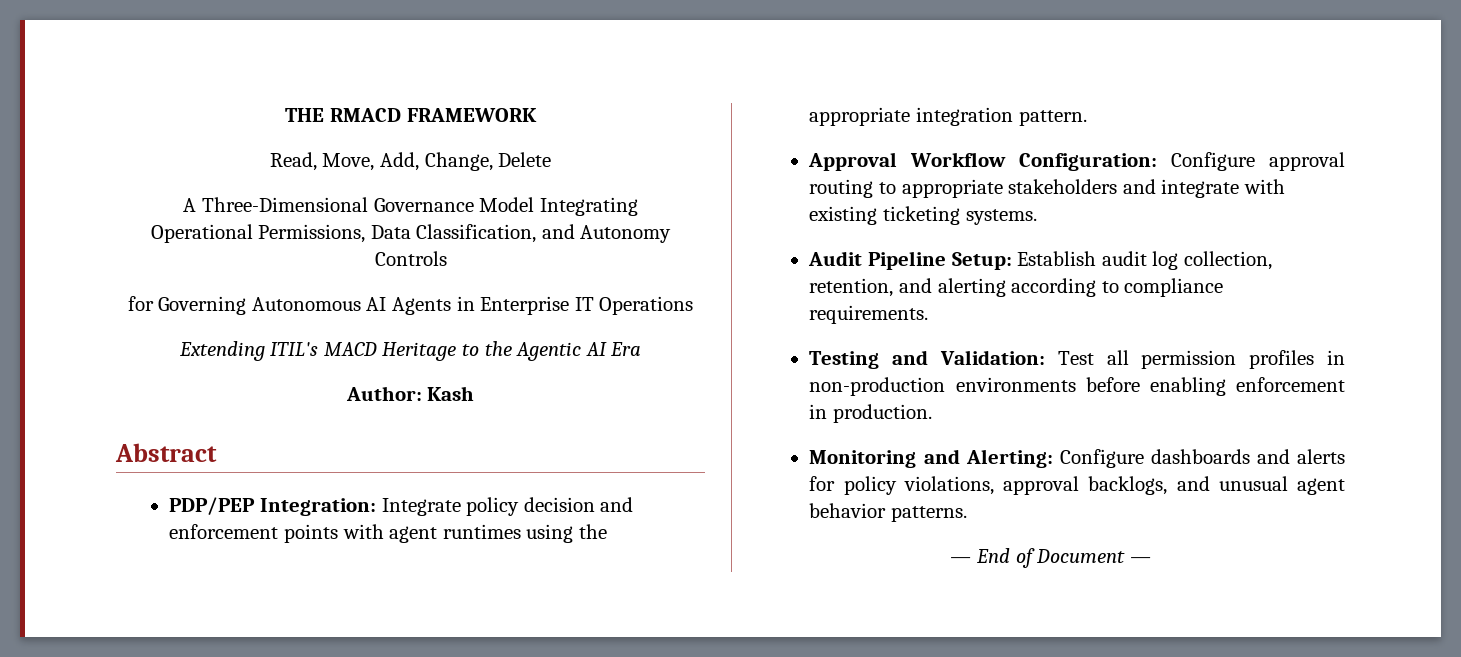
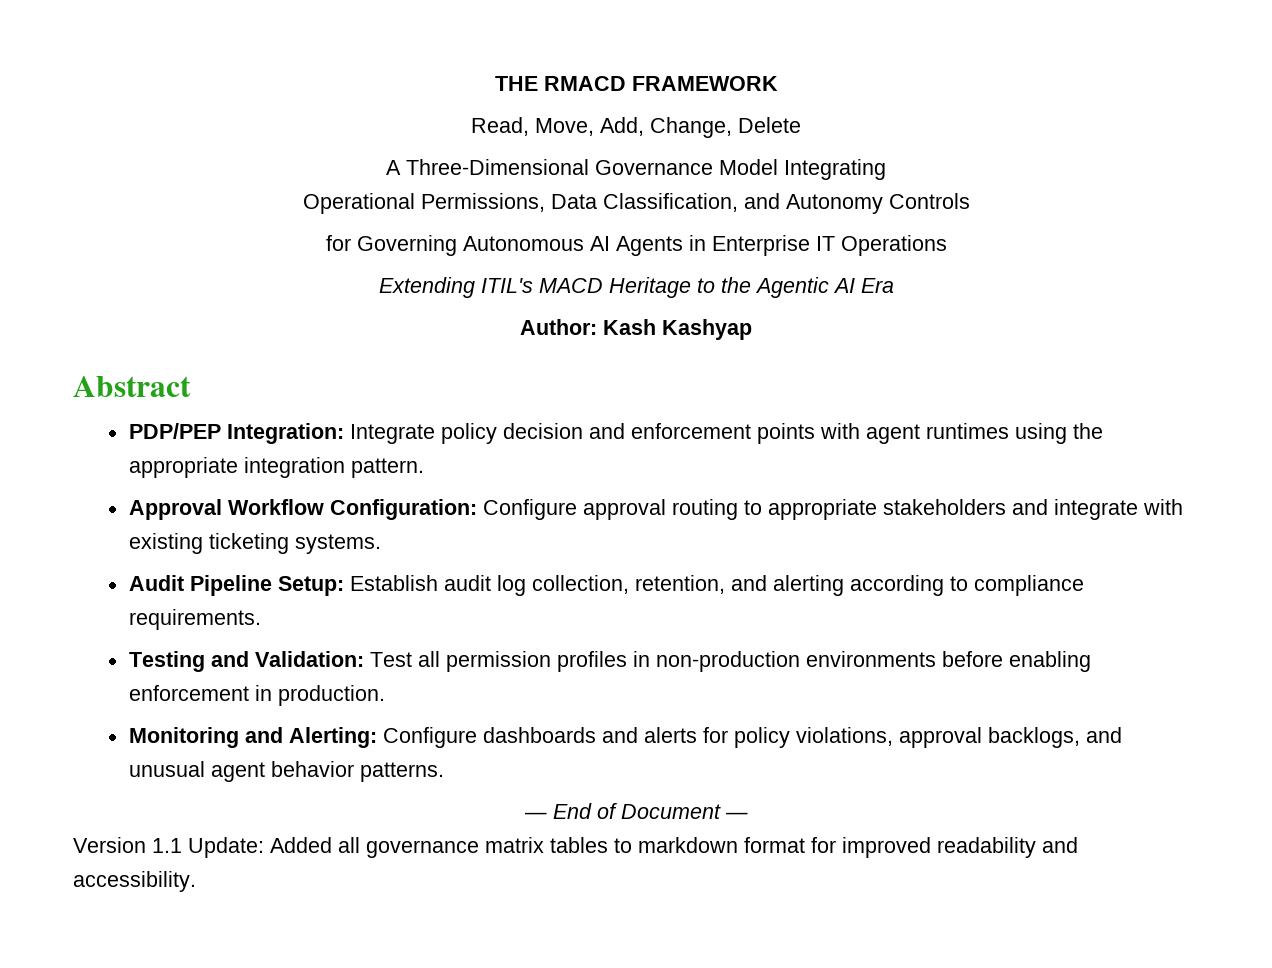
(475, 393) none -> [662,319,752,340] Kashyap
(1151, 560) none -> [73,837,1078,858] [73,871,196,892] // Version 1.1 Update: Added all governance matrix tables to markdown format for improved readability and accessibility.

